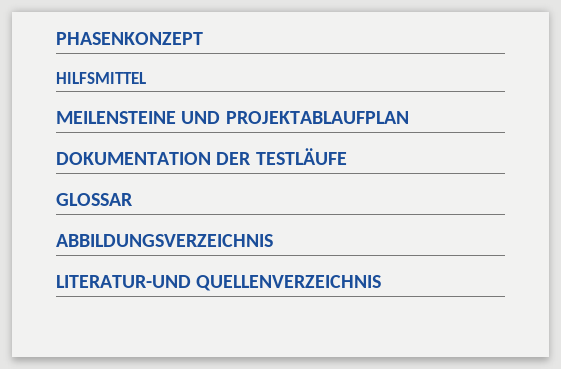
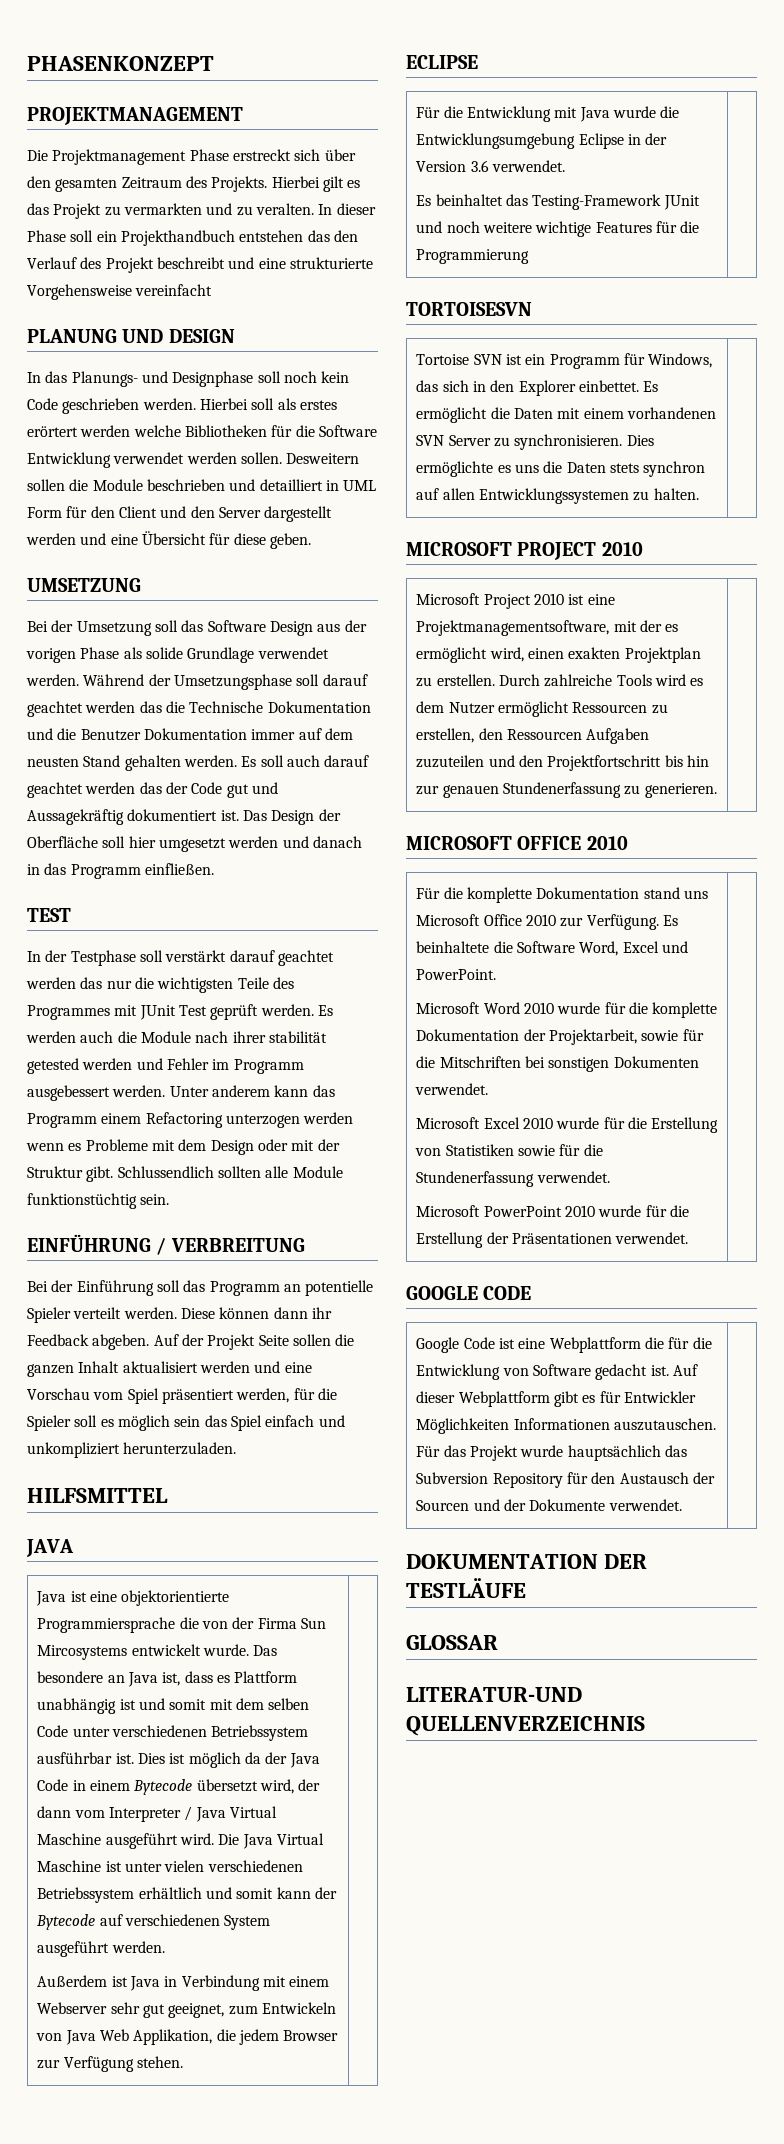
[56,72,146,84] [56,111,409,124] HILFSMITTEL // MEILENSTEINE UND PROJEKTABLAUFPLAN -> [27,107,243,125] [27,149,356,165] [27,176,361,192] [27,203,376,219] [27,230,358,246] [27,257,373,273] [27,284,213,300] [27,329,235,343] [27,371,350,387] [27,398,337,414] [27,425,377,437] [27,452,360,468] [27,479,377,491] [27,506,333,522] [26,531,311,549] [27,578,141,592] [27,620,367,636] [26,647,329,663] [26,674,368,690] [27,701,371,717] [27,728,353,741] [27,755,370,771] [27,782,278,798] [27,809,341,825] [27,836,362,852] [27,863,214,879] [27,908,71,922] [27,950,334,966] [26,977,294,993] [27,1004,333,1020] [26,1031,327,1043] [27,1058,304,1074] [27,1085,335,1101] [27,1112,354,1128] [26,1139,340,1155] [27,1166,343,1182] [27,1193,170,1209] [27,1234,305,1255] [27,1280,374,1296] [27,1307,332,1323] [27,1334,355,1350] [27,1361,312,1377] [27,1388,337,1404] [27,1415,345,1431] [27,1442,237,1458] [27,1488,168,1503] [26,1539,74,1557] [36,1590,230,1606] [37,1617,327,1633] [37,1644,278,1660] [37,1671,298,1687] [37,1698,310,1714] [37,1725,309,1741] [37,1752,320,1768] [37,1779,321,1795] [37,1806,278,1822] [37,1833,325,1849] [37,1860,303,1872] [37,1887,338,1903] [36,1914,271,1930] [37,1941,165,1957] [37,1975,330,1991] [37,2002,337,2018] [36,2029,339,2045] [37,2056,184,2072] [406,55,478,69] [416,106,680,122] [416,133,668,149] [416,160,566,172] [416,194,700,210] [416,221,700,237] [416,249,530,264] [406,302,532,316] [416,353,713,369] [416,380,659,396] [416,407,717,423] [416,434,654,450] [416,461,706,477] [416,488,699,504] [406,542,643,560] [416,593,615,609] [416,620,679,636] [416,647,701,663] [416,674,704,687] [416,701,668,717] [416,728,650,744] [416,755,710,771] [416,782,717,798] [406,836,628,850] [416,887,709,903] [416,914,679,930] [416,941,689,956] [416,969,497,980] [416,1002,718,1018] [416,1029,704,1045] [416,1056,699,1072] [415,1083,489,1095] [416,1117,719,1133] [415,1144,603,1156] [416,1171,610,1187] [416,1205,690,1217] [416,1232,689,1248] [406,1286,532,1300] [416,1337,712,1353] [416,1364,699,1380] [416,1391,697,1407] [416,1418,717,1434] [416,1445,688,1461] [416,1472,716,1488] [416,1499,682,1511] PROJEKTMANAGEMENT // Die Projektmanagement Phase erstreckt sich über den gesamten Zeitraum des Projekts. Hierbei gilt es das Projekt zu vermarkten und zu veralten. In dieser Phase soll ein Projekthandbuch entstehen das den Verlauf des Projekt beschreibt und eine strukturierte Vorgehensweise vereinfacht // PLANUNG UND DESIGN // In das Planungs- und Designphase soll noch kein Code geschrieben werden. Hierbei soll als erstes erörtert werden welche Bibliotheken für die Software Entwicklung verwendet werden sollen. Desweitern sollen die Module beschrieben und detailliert in UML Form für den Client und den Server dargestellt werden und eine Übersicht für diese geben. // UMSETZUNG // Bei der Umsetzung soll das Software Design aus der vorigen Phase als solide Grundlage verwendet werden. Während der Umsetzungsphase soll darauf geachtet werden das die Technische Dokumentation und die Benutzer Dokumentation immer auf dem neusten Stand gehalten werden. Es soll auch darauf geachtet werden das der Code gut und Aussagekräftig dokumentiert ist. Das Design der Oberfläche soll hier umgesetzt werden und danach in das Programm einfließen. // TEST // In der Testphase soll verstärkt darauf geachtet werden das nur die wichtigsten Teile des Programmes mit JUnit Test geprüft werden. Es werden auch die Module nach ihrer stabilität getested werden und Fehler im Programm ausgebessert werden. Unter anderem kann das Programm einem Refactoring unterzogen werden wenn es Probleme mit dem Design oder mit der Struktur gibt. Schlussendlich sollten alle Module funktionstüchtig sein. // EINFÜHRUNG / VERBREITUNG // Bei der Einführung soll das Programm an potentielle Spieler verteilt werden. Diese können dann ihr Feedback abgeben. Auf der Projekt Seite sollen die ganzen Inhalt aktualisiert werden und eine Vorschau vom Spiel präsentiert werden, für die Spieler soll es möglich sein das Spiel einfach und unkompliziert herunterzuladen. // HILFSMITTEL // JAVA // Java ist eine objektorientierte Programmiersprache die von der Firma Sun Mircosystems entwickelt wurde. Das besondere an Java ist, dass es Plattform unabhängig ist und somit mit dem selben Code unter verschiedenen Betriebssystem ausführbar ist. Dies ist möglich da der Java Code in einem Bytecode übersetzt wird, der dann vom Interpreter / Java Virtual Maschine ausgeführt wird. Die Java Virtual Maschine ist unter vielen verschiedenen Betriebssystem erhältlich und somit kann der Bytecode auf verschiedenen System ausgeführt werden. // Außerdem ist Java in Verbindung mit einem Webserver sehr gut geeignet, zum Entwickeln von Java Web Applikation, die jedem Browser zur Verfügung stehen. | // ECLIPSE // Für die Entwicklung mit Java wurde die Entwicklungsumgebung Eclipse in der Version 3.6 verwendet. // Es beinhaltet das Testing-Framework JUnit und noch weitere wichtige Features für die Programmierung | // TORTOISESVN // Tortoise SVN ist ein Programm für Windows, das sich in den Explorer einbettet. Es ermöglicht die Daten mit einem vorhandenen SVN Server zu synchronisieren. Dies ermöglichte es uns die Daten stets synchron auf allen Entwicklungssystemen zu halten. | // MICROSOFT PROJECT 2010 // Microsoft Project 2010 ist eine Projektmanagementsoftware, mit der es ermöglicht wird, einen exakten Projektplan zu erstellen. Durch zahlreiche Tools wird es dem Nutzer ermöglicht Ressourcen zu erstellen, den Ressourcen Aufgaben zuzuteilen und den Projektfortschritt bis hin zur genauen Stundenerfassung zu generieren. | // MICROSOFT OFFICE 2010 // Für die komplette Dokumentation stand uns Microsoft Office 2010 zur Verfügung. Es beinhaltete die Software Word, Excel und PowerPoint. // Microsoft Word 2010 wurde für die komplette Dokumentation der Projektarbeit, sowie für die Mitschriften bei sonstigen Dokumenten verwendet. // Microsoft Excel 2010 wurde für die Erstellung von Statistiken sowie für die Stundenerfassung verwendet. // Microsoft PowerPoint 2010 wurde für die Erstellung der Präsentationen verwendet. | // GOOGLE CODE // Google Code ist eine Webplattform die für die Entwicklung von Software gedacht ist. Auf dieser Webplattform gibt es für Entwickler Möglichkeiten Informationen auszutauschen. Für das Projekt wurde hauptsächlich das Subversion Repository für den Austausch der Sourcen und der Dokumente verwendet. |
[56,234,273,247] // ABBILDUNGSVERZEICHNIS -> (498, 1642) none

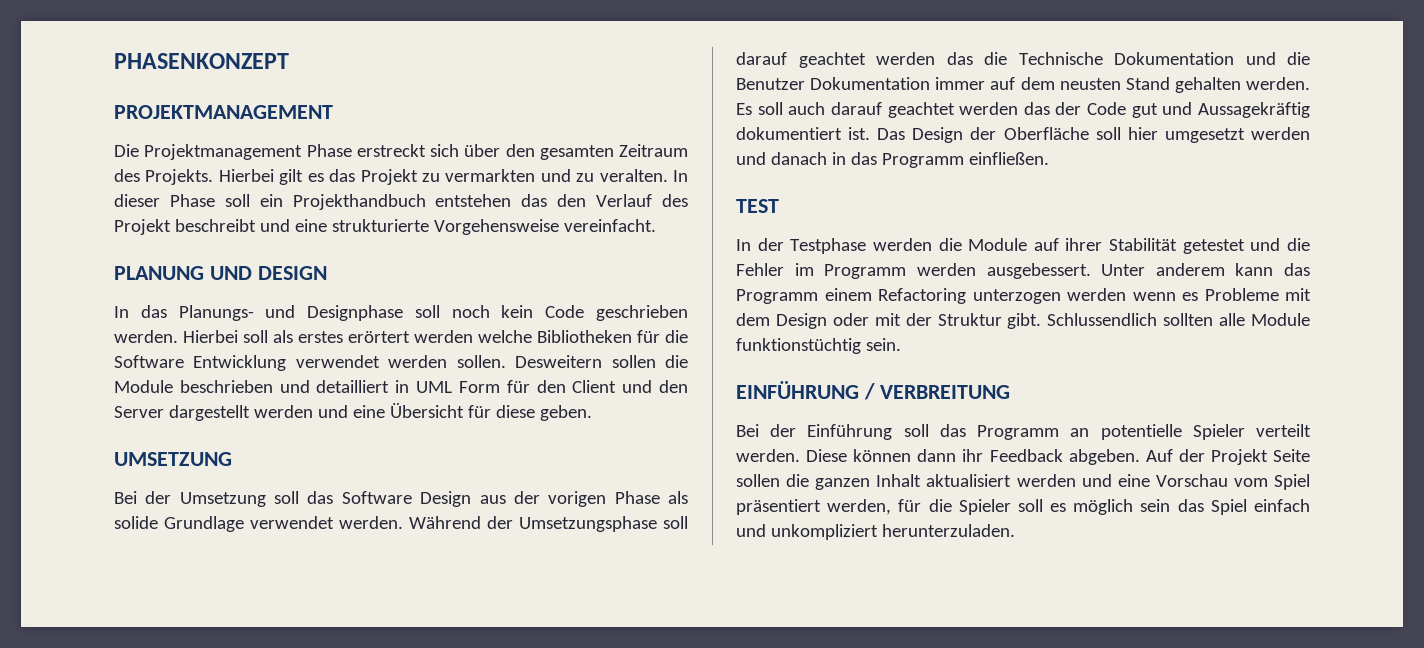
[135,284,213,296] vereinfacht -> [563,219,656,232] vereinfacht.
[139,950,334,966] [26,977,294,993] [27,1004,333,1020] [26,1031,327,1043] [27,1058,163,1074] soll verstärkt darauf geachtet werden das nur die wichtigsten Teile des Programmes mit JUnit Test geprüft werden. Es werden auch die Module nach ihrer stabilität getested werden und -> [872,238,1310,254] werden die Module auf ihrer Stabilität getestet und die
[27,1085,166,1101] ausgebessert werden. -> [916,263,1091,279] werden ausgebessert.
[27,1488,168,1503] [26,1539,74,1557] [36,1590,230,1606] [37,1617,327,1633] [37,1644,278,1660] [37,1671,298,1687] [37,1698,310,1714] [37,1725,309,1741] [37,1752,320,1768] [37,1779,321,1795] [37,1806,278,1822] [37,1833,325,1849] [37,1860,303,1872] [37,1887,338,1903] [36,1914,271,1930] [37,1941,165,1957] [37,1975,330,1991] [37,2002,337,2018] [36,2029,339,2045] [37,2056,184,2072] [406,55,478,69] [416,106,680,122] [416,133,668,149] [416,160,566,172] [416,194,700,210] [416,221,700,237] [416,249,530,264] [406,302,532,316] [416,353,713,369] [416,380,659,396] [416,407,717,423] [416,434,654,450] [416,461,706,477] [416,488,699,504] [406,542,643,560] [416,593,615,609] [416,620,679,636] [416,647,701,663] [416,674,704,687] [416,701,668,717] [416,728,650,744] [416,755,710,771] [416,782,717,798] [406,836,628,850] [416,887,709,903] [416,914,679,930] [416,941,689,956] [416,969,497,980] [416,1002,718,1018] [416,1029,704,1045] [416,1056,699,1072] [415,1083,489,1095] [416,1117,719,1133] [415,1144,603,1156] [416,1171,610,1187] [416,1205,690,1217] [416,1232,689,1248] [406,1286,532,1300] [416,1337,712,1353] [416,1364,699,1380] [416,1391,697,1407] [416,1418,717,1434] [416,1445,688,1461] [416,1472,716,1488] [416,1499,682,1511] [406,1554,648,1569] [406,1578,526,1598] [406,1635,498,1650] [406,1687,582,1702] [406,1716,645,1736] // HILFSMITTEL // JAVA // Java ist eine objektorientierte Programmiersprache die von der Firma Sun Mircosystems entwickelt wurde. Das besondere an Java ist, dass es Plattform unabhängig ist und somit mit dem selben Code unter verschiedenen Betriebssystem ausführbar ist. Dies ist möglich da der Java Code in einem Bytecode übersetzt wird, der dann vom Interpreter / Java Virtual Maschine ausgeführt wird. Die Java Virtual Maschine ist unter vielen verschiedenen Betriebssystem erhältlich und somit kann der Bytecode auf verschiedenen System ausgeführt werden. // Außerdem ist Java in Verbindung mit einem Webserver sehr gut geeignet, zum Entwickeln von Java Web Applikation, die jedem Browser zur Verfügung stehen. | // ECLIPSE // Für die Entwicklung mit Java wurde die Entwicklungsumgebung Eclipse in der Version 3.6 verwendet. // Es beinhaltet das Testing-Framework JUnit und noch weitere wichtige Features für die Programmierung | // TORTOISESVN // Tortoise SVN ist ein Programm für Windows, das sich in den Explorer einbettet. Es ermöglicht die Daten mit einem vorhandenen SVN Server zu synchronisieren. Dies ermöglichte es uns die Daten stets synchron auf allen Entwicklungssystemen zu halten. | // MICROSOFT PROJECT 2010 // Microsoft Project 2010 ist eine Projektmanagementsoftware, mit der es ermöglicht wird, einen exakten Projektplan zu erstellen. Durch zahlreiche Tools wird es dem Nutzer ermöglicht Ressourcen zu erstellen, den Ressourcen Aufgaben zuzuteilen und den Projektfortschritt bis hin zur genauen Stundenerfassung zu generieren. | // MICROSOFT OFFICE 2010 // Für die komplette Dokumentation stand uns Microsoft Office 2010 zur Verfügung. Es beinhaltete die Software Word, Excel und PowerPoint. // Microsoft Word 2010 wurde für die komplette Dokumentation der Projektarbeit, sowie für die Mitschriften bei sonstigen Dokumenten verwendet. // Microsoft Excel 2010 wurde für die Erstellung von Statistiken sowie für die Stundenerfassung verwendet. // Microsoft PowerPoint 2010 wurde für die Erstellung der Präsentationen verwendet. | // GOOGLE CODE // Google Code ist eine Webplattform die für die Entwicklung von Software gedacht ist. Auf dieser Webplattform gibt es für Entwickler Möglichkeiten Informationen auszutauschen. Für das Projekt wurde hauptsächlich das Subversion Repository für den Austausch der Sourcen und der Dokumente verwendet. | // DOKUMENTATION DER TESTLÄUFE // GLOSSAR // LITERATUR-UND QUELLENVERZEICHNIS -> (1015, 530) none

